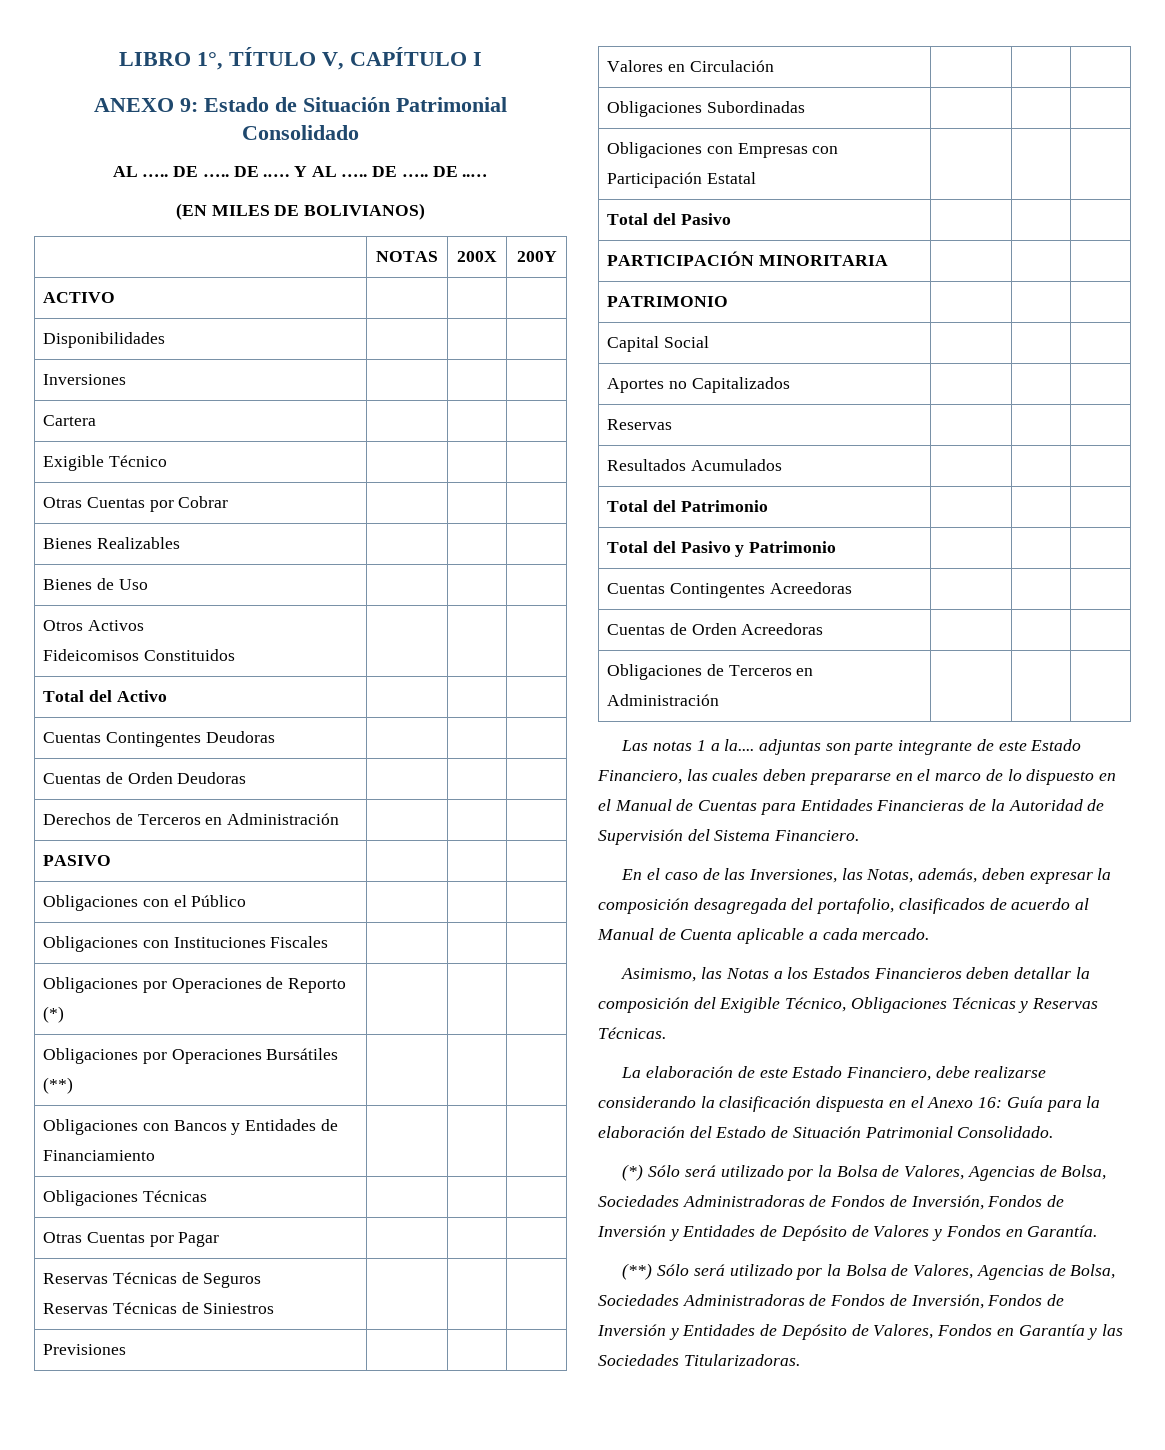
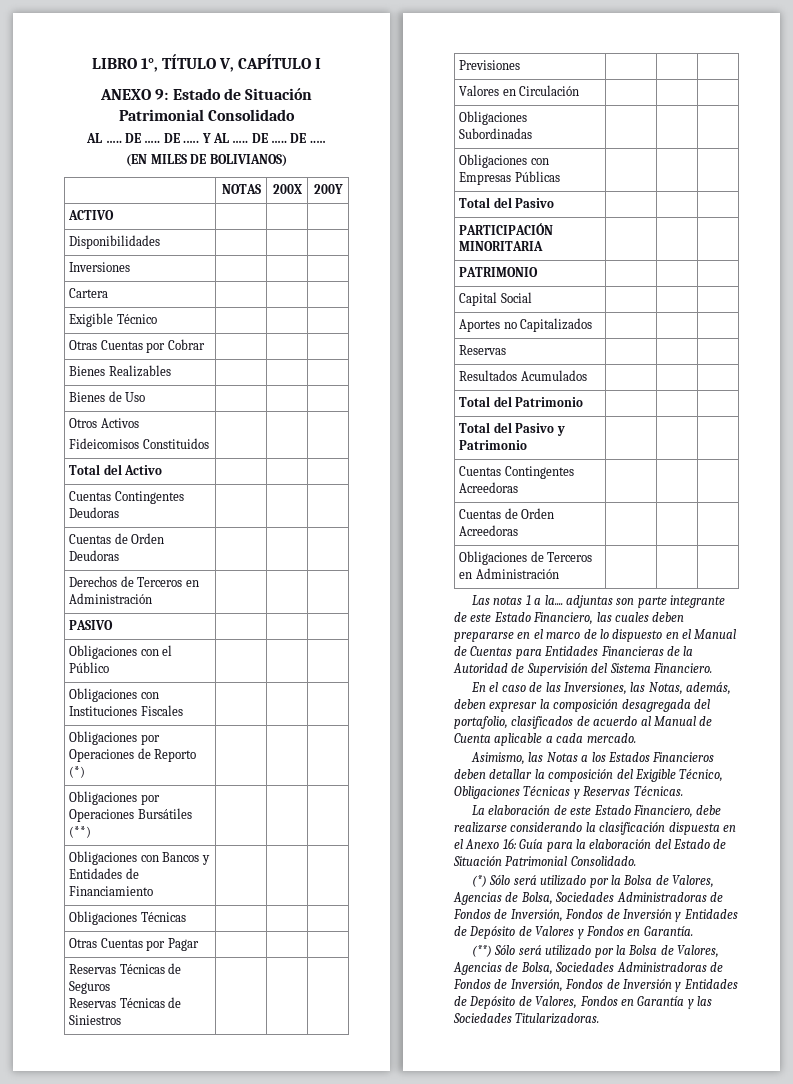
[812,146,839,154] [607,172,756,188] con Participación Estatal -> [514,171,560,182] Públicas

